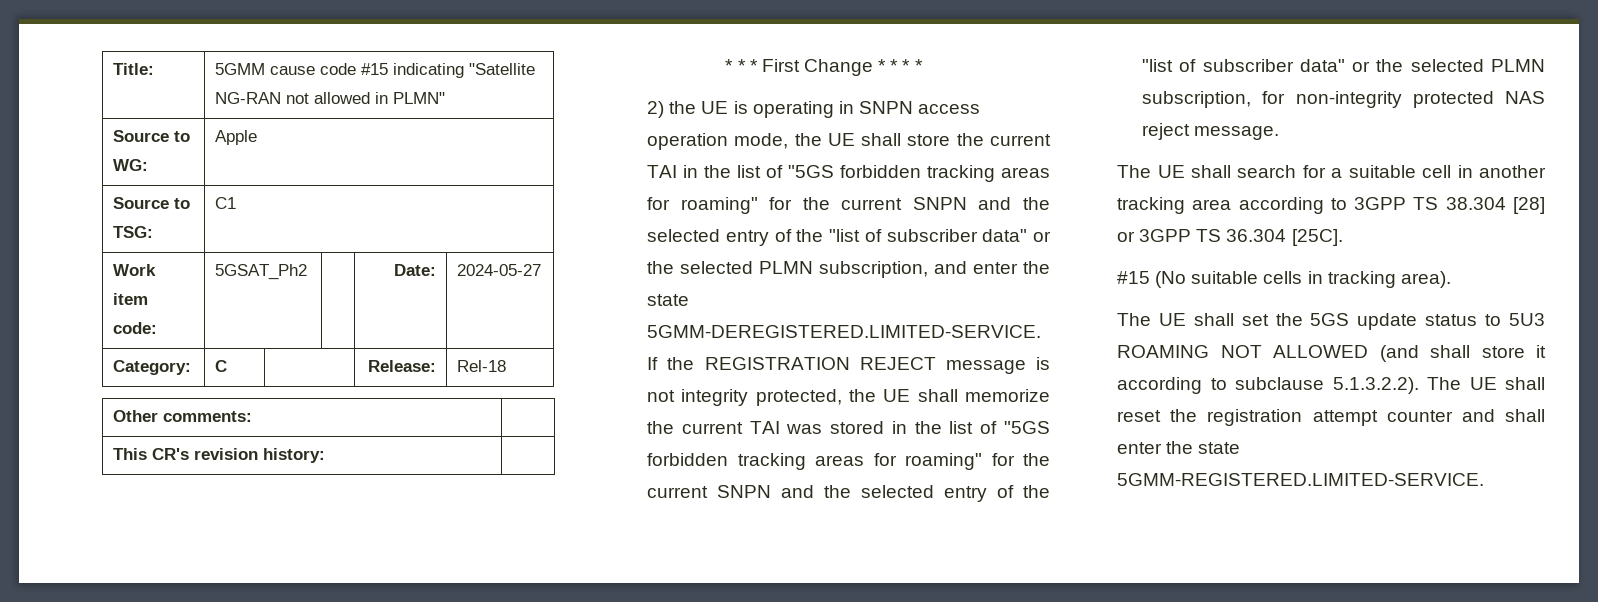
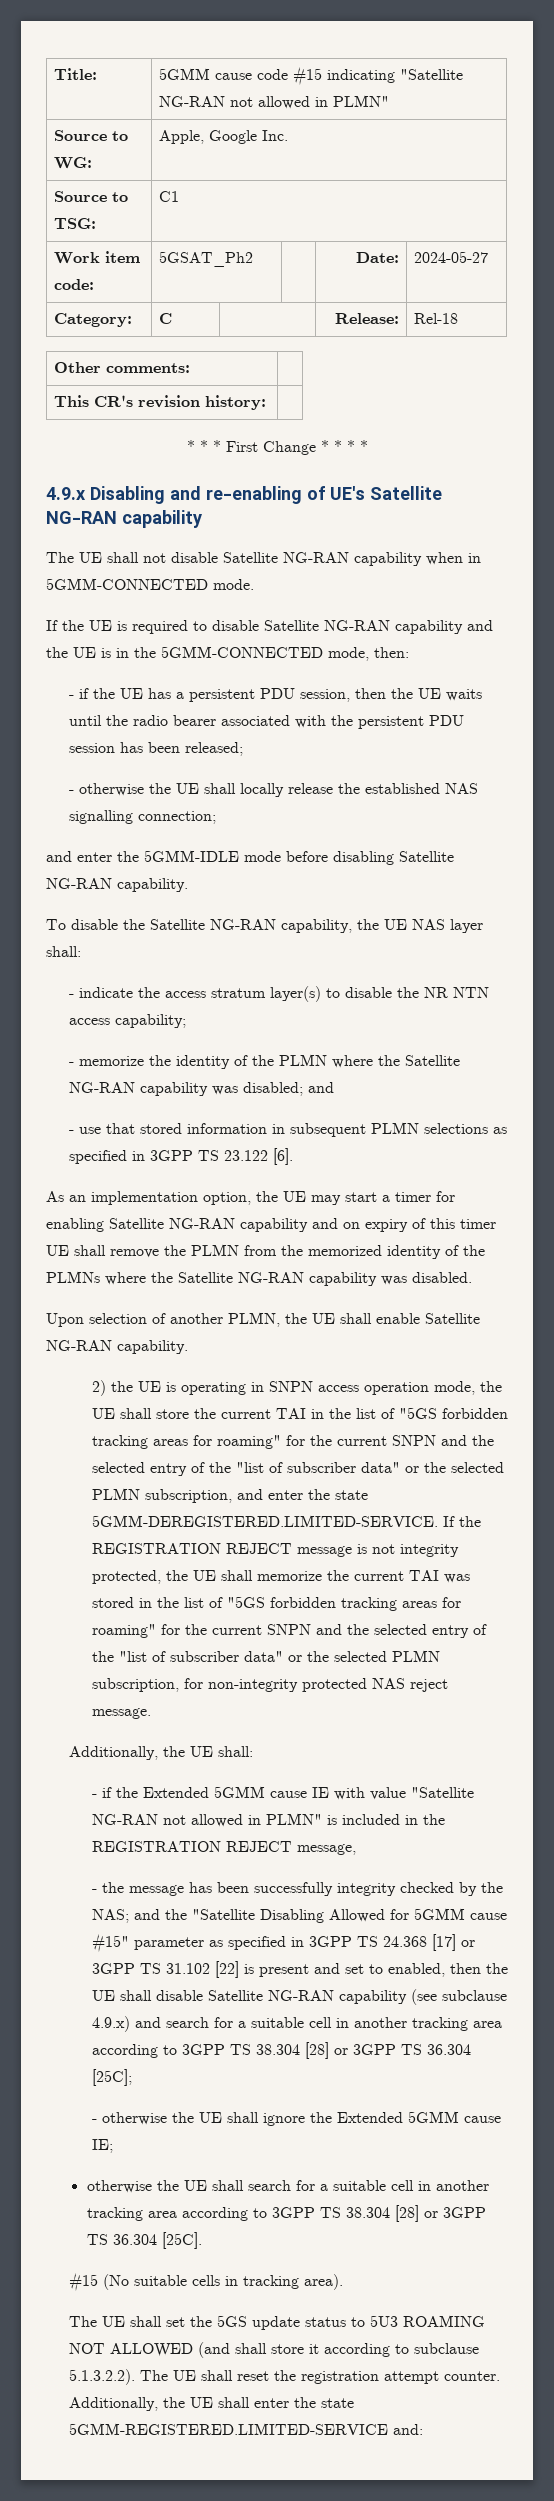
[214,130,257,145] Apple -> [159,130,289,144] Apple, Google Inc.
(923, 65) none -> [46,486,442,504] [46,510,202,528] [46,552,481,566] [46,578,254,590] [46,620,493,634] [46,646,409,661] [68,688,482,702] [68,715,464,729] [68,742,243,756] [68,783,478,797] [68,810,216,824] [46,850,454,865] [46,878,188,892] [46,919,483,933] [46,946,81,957] [68,986,489,1002] [68,1014,186,1028] [68,1054,460,1069] [68,1082,334,1096] [68,1122,507,1137] [68,1148,293,1165] [46,1191,455,1205] [46,1218,496,1232] [46,1244,485,1259] [46,1271,472,1286] [46,1312,480,1327] [46,1340,188,1354] // 4.9.x Disabling and re-enabling of UE's Satellite NG-RAN capability // The UE shall not disable Satellite NG-RAN capability when in 5GMM-CONNECTED mode. // If the UE is required to disable Satellite NG-RAN capability and the UE is in the 5GMM-CONNECTED mode, then: // - if the UE has a persistent PDU session, then the UE waits until the radio bearer associated with the persistent PDU session has been released; // - otherwise the UE shall locally release the established NAS signalling connection; // and enter the 5GMM-IDLE mode before disabling Satellite NG-RAN capability. // To disable the Satellite NG-RAN capability, the UE NAS layer shall: // - indicate the access stratum layer(s) to disable the NR NTN access capability; // - memorize the identity of the PLMN where the Satellite NG-RAN capability was disabled; and // - use that stored information in subsequent PLMN selections as specified in 3GPP TS 23.122 [6]. // As an implementation option, the UE may start a timer for enabling Satellite NG-RAN capability and on expiry of this timer UE shall remove the PLMN from the memorized identity of the PLMNs where the Satellite NG-RAN capability was disabled. // Upon selection of another PLMN, the UE shall enable Satellite NG-RAN capability.
[1117,165,1152,178] The -> [68,1746,253,1760] [91,1786,474,1800] [91,1813,445,1827] [91,1841,356,1855] [91,1882,503,1896] [91,1908,507,1923] [91,1933,475,1953] [91,1961,508,1978] [91,1989,507,2005] [91,2016,502,2032] [91,2042,471,2059] [91,2069,132,2086] [91,2111,501,2126] [91,2139,113,2153] [86,2180,179,2193] Additionally, the UE shall: // - if the Extended 5GMM cause IE with value "Satellite NG-RAN not allowed in PLMN" is included in the REGISTRATION REJECT message, // - the message has been successfully integrity checked by the NAS; and the "Satellite Disabling Allowed for 5GMM cause #15" parameter as specified in 3GPP TS 24.368 [17] or 3GPP TS 31.102 [22] is present and set to enabled, then the UE shall disable Satellite NG-RAN capability (see subclause 4.9.x) and search for a suitable cell in another tracking area according to 3GPP TS 38.304 [28] or 3GPP TS 36.304 [25C]; // - otherwise the UE shall ignore the Extended 5GMM cause IE; // otherwise the
[1386,409,1495,422] counter and -> [443,2371,500,2381] [68,2397,213,2411] counter. Additionally, the UE
[1117,473,1485,486] 5GMM-REGISTERED.LIMITED-SERVICE. -> [68,2423,423,2435] 5GMM-REGISTERED.LIMITED-SERVICE and:

